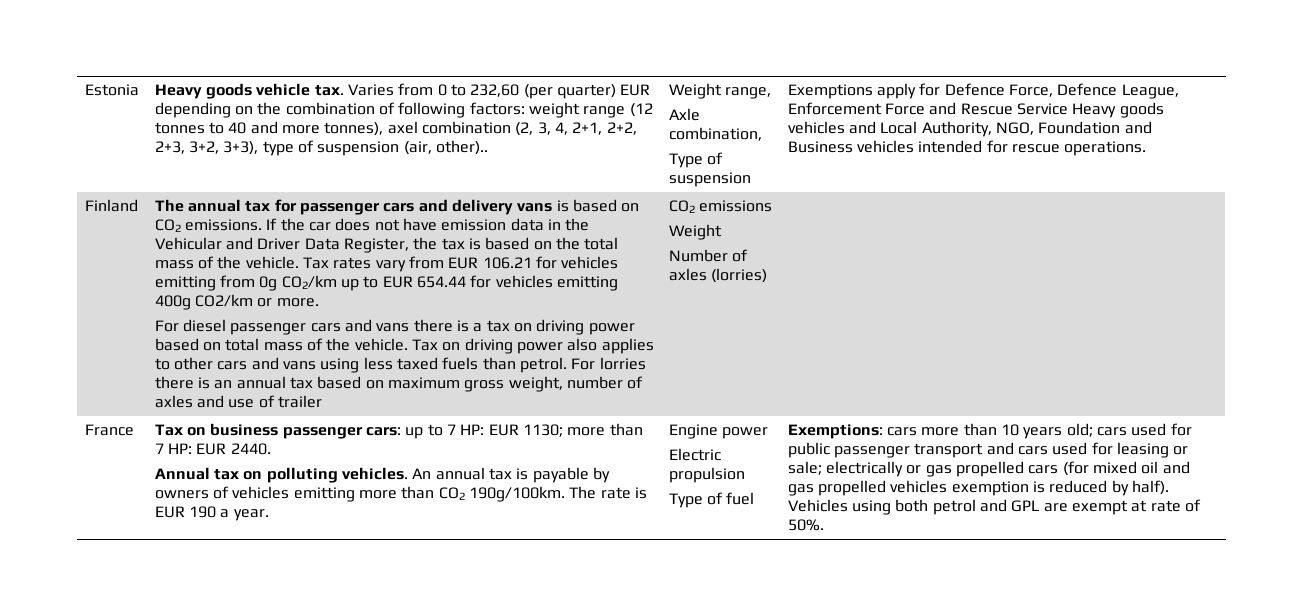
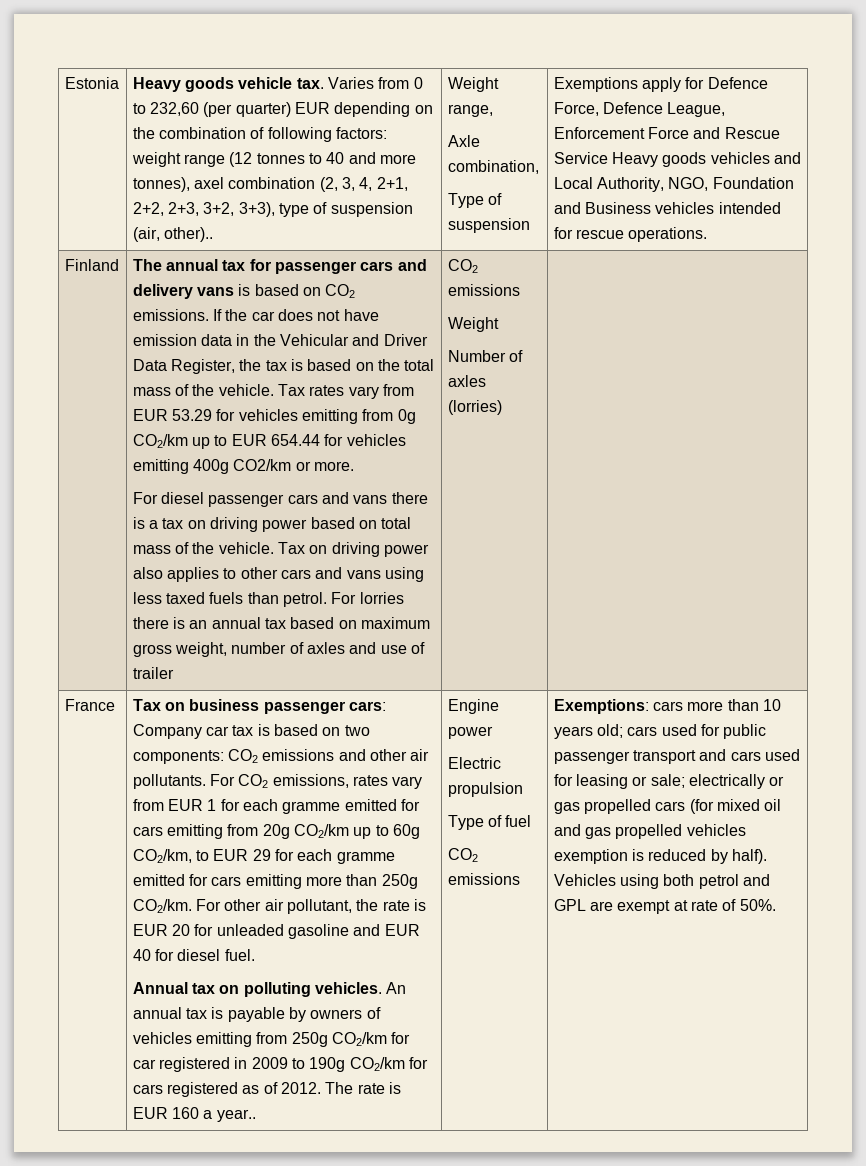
[482,257,532,269] 106.21 -> [171,409,212,421] 53.29
[405,423,643,439] [154,443,271,455] up to 7 HP: EUR 1130; more than 7 HP: EUR 2440. -> [132,724,370,739] [132,749,430,764] [132,774,423,789] [132,799,420,814] [132,824,420,839] [132,849,395,864] [132,874,418,889] [132,899,426,914] [132,924,420,939] [132,949,255,961] Company car tax is based on two components: CO2 emissions and other air pollutants. For CO2 emissions, rates vary from EUR 1 for each gramme emitted for cars emitting from 20g CO2/km up to 60g CO2/km, to EUR 29 for each gramme emitted for cars emitting more than 250g CO2/km. For other air pollutant, the rate is EUR 20 for unleaded gasoline and EUR 40 for diesel fuel.
[358,486,565,502] more than CO2 190g/100km. -> [256,1032,411,1047] [132,1057,428,1072] [132,1082,321,1097] from 250g CO2/km for car registered in 2009 to 190g CO2/km for cars registered as of 2012.
[188,506,269,521] 190 a year. -> [171,1107,256,1122] 160 a year..
(755, 498) none -> [447,848,478,862] [447,873,520,885] // CO2 emissions

